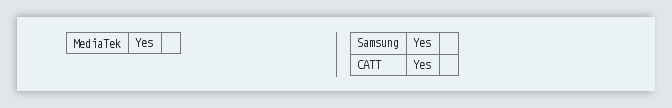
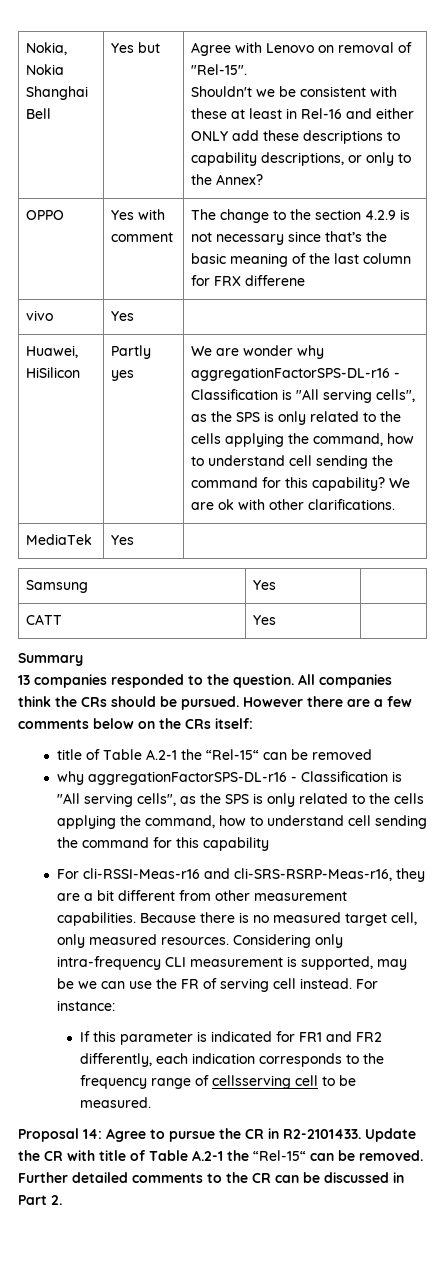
(72, 43) none -> [25,42,67,55] [25,64,64,75] [25,86,88,100] [25,108,51,119] [110,42,160,53] [190,42,412,56] [190,64,247,75] [190,86,397,97] [190,108,414,119] [190,130,400,144] [190,152,411,166] [190,174,263,185] [25,210,64,220] [110,209,165,220] [110,232,173,242] [190,209,410,223] [190,231,387,245] [190,253,411,267] [190,275,305,286] [25,310,53,321] [110,311,134,321] [25,345,78,358] [25,367,80,378] [110,345,151,359] [110,370,134,381] [190,345,324,359] [190,367,400,381] [190,389,415,403] [190,411,401,425] [190,433,414,447] [190,455,393,469] [190,477,410,491] [190,499,395,510] Nokia, Nokia Shanghai Bell | Yes but | Agree with Lenovo on removal of "Rel-15". // Shouldn't we be consistent with these at least in Rel-16 and either ONLY add these descriptions to capability descriptions, or only to the Annex? // OPPO | Yes with comment | The change to the section 4.2.9 is not necessary since that’s the basic meaning of the last column for FRX differene // vivo | Yes | // Huawei, HiSilicon | Partly yes | We are wonder why aggregationFactorSPS-DL-r16 - Classification is "All serving cells", as the SPS is only related to the cells applying the command, how to understand cell sending the command for this capability? We are ok with other clarifications. //
(431, 64) none -> [18,653,83,666] [18,674,392,688] [18,696,412,710] [18,718,253,729] [56,749,372,760] [56,771,402,785] [56,793,424,807] [56,815,427,829] [56,837,269,851] [56,868,425,882] [56,890,347,901] [56,912,417,926] [56,934,343,948] [56,956,407,970] [56,978,378,992] [56,1000,115,1011] [79,1031,382,1045] [79,1053,384,1067] [79,1075,356,1089] [79,1097,151,1108] [18,1128,416,1142] [18,1150,423,1161] [18,1172,404,1183] [18,1195,62,1205] // Summary // 13 companies responded to the question. All companies think the CRs should be pursued. However there are a few comments below on the CRs itself: // title of Table A.2-1 the “Rel-15“ can be removed // why aggregationFactorSPS-DL-r16 - Classification is "All serving cells", as the SPS is only related to the cells applying the command, how to understand cell sending the command for this capability // For cli-RSSI-Meas-r16 and cli-SRS-RSRP-Meas-r16, they are a bit different from other measurement capabilities. Because there is no measured target cell, only measured resources. Considering only intra-frequency CLI measurement is supported, may be we can use the FR of serving cell instead. For instance: // If this parameter is indicated for FR1 and FR2 differently, each indication corresponds to the frequency range of cellsserving cell to be measured. // Proposal 14: Agree to pursue the CR in R2-2101433. Update the CR with title of Table A.2-1 the “Rel-15“ can be removed. Further detailed comments to the CR can be discussed in Part 2.

